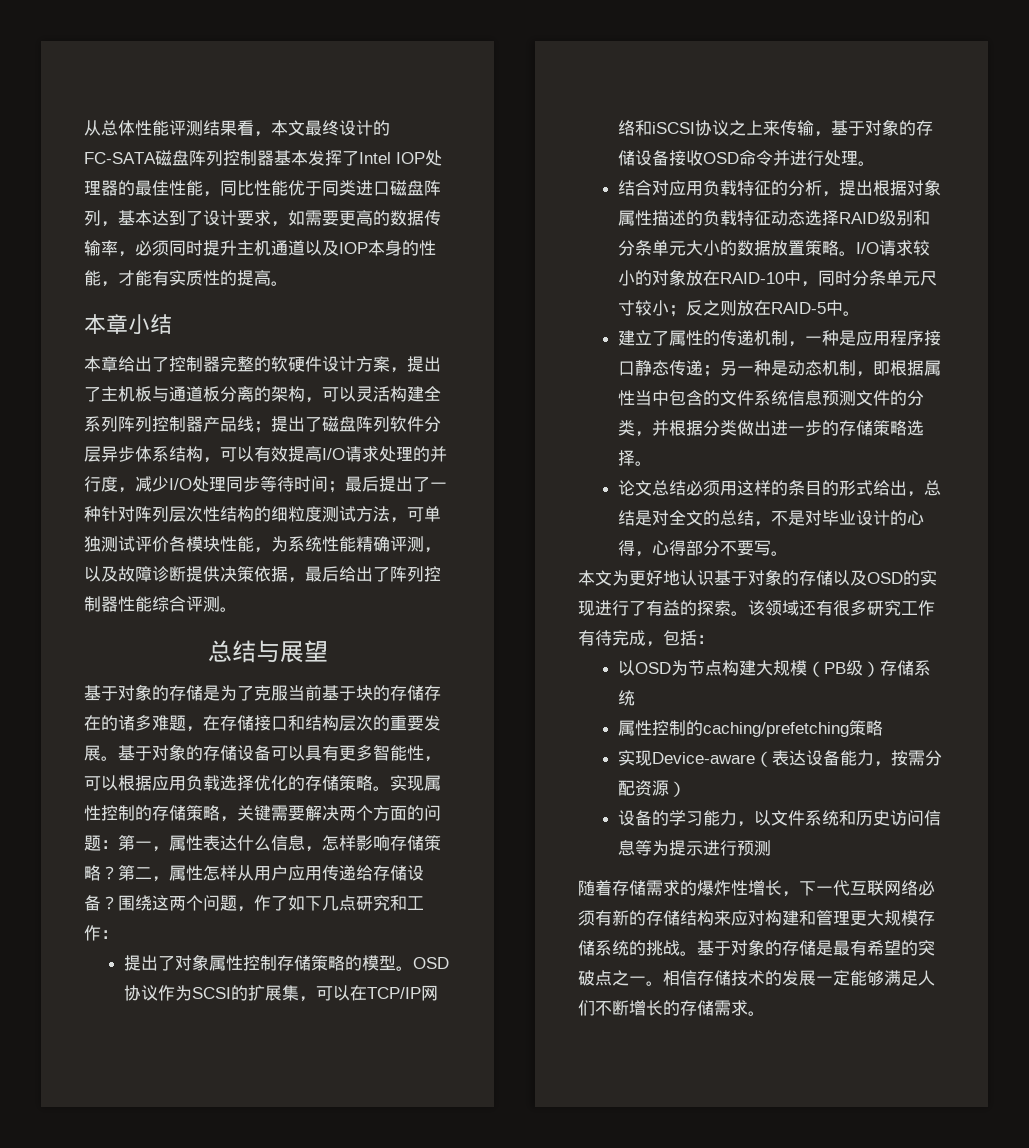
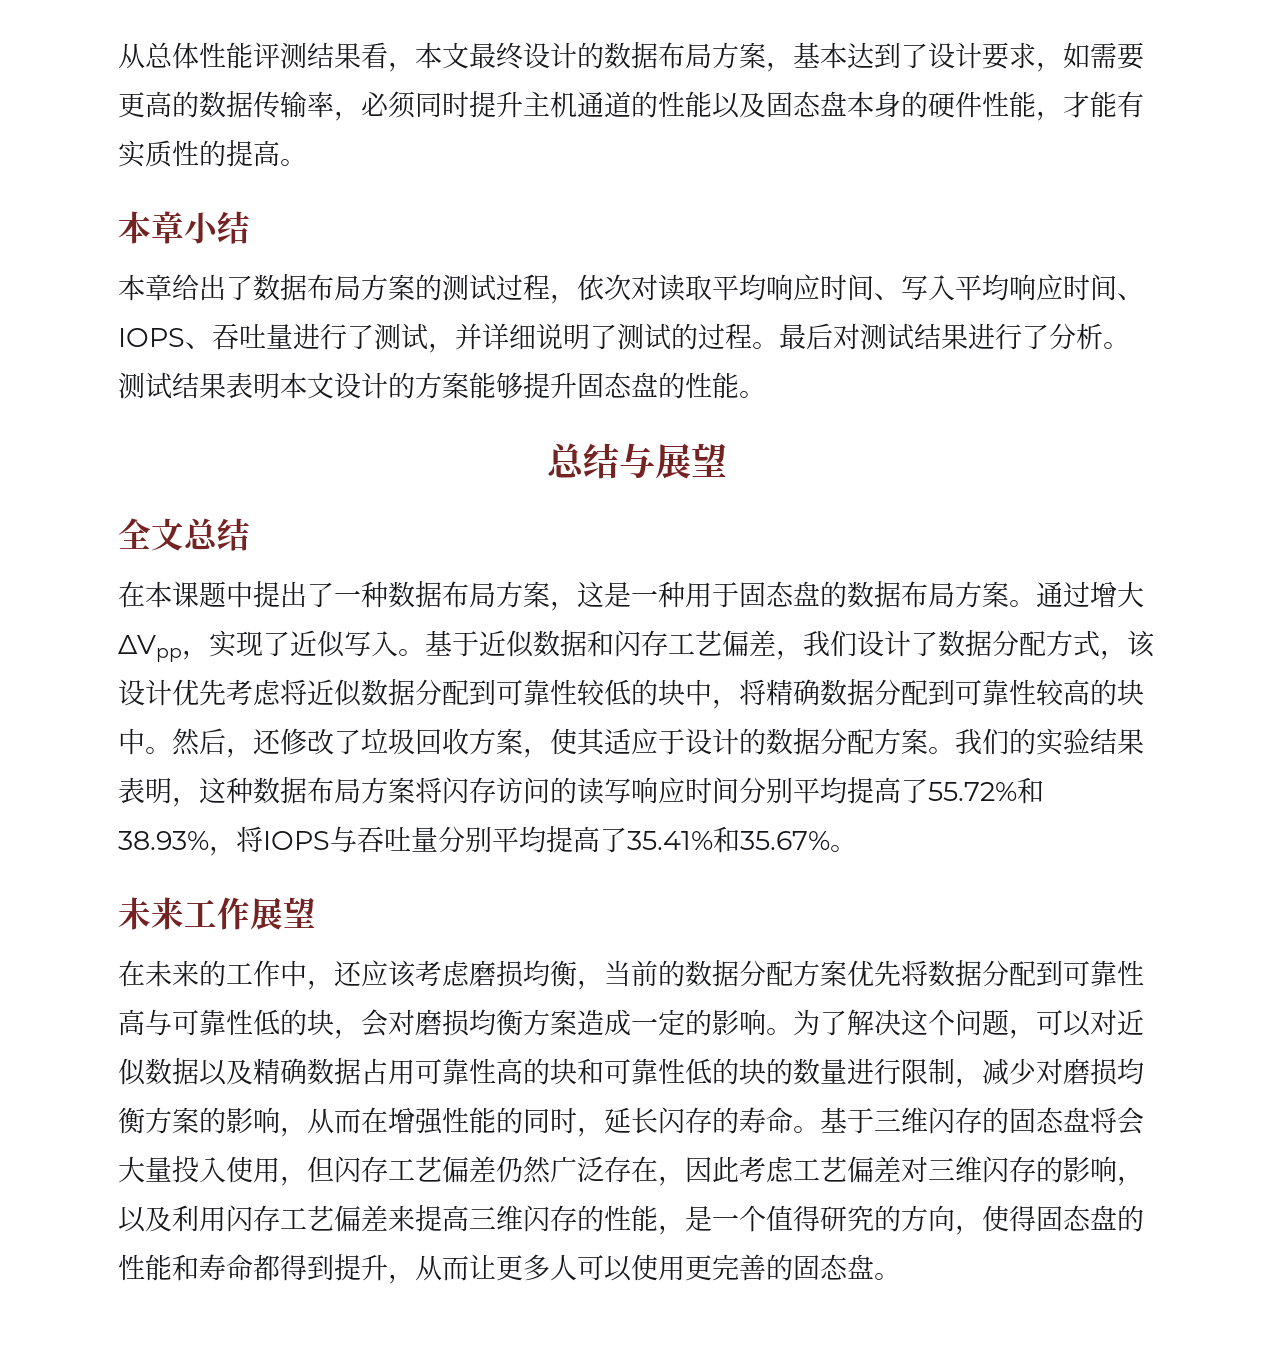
[84,150,442,166] [84,180,441,197] [84,210,101,226] FC-SATA磁盘阵列控制器基本发挥了Intel IOP处理器的最佳性能，同比性能优于同类进口磁盘阵列 -> [604,42,766,69] 数据布局方案
[305,240,419,256] 以及IOP本身的 -> [631,91,982,119] 的性能以及固态盘本身的硬件
[169,356,441,373] [84,386,441,403] [84,416,441,433] [84,446,447,463] [84,476,447,493] [84,506,441,523] [84,536,441,553] [84,566,441,583] [84,596,237,612] [207,640,328,663] [84,684,441,701] [84,715,441,732] [84,744,441,762] [84,775,441,791] [84,805,441,822] [84,835,441,852] [84,865,424,882] [84,895,424,912] [84,925,118,941] [124,954,450,971] [124,985,439,1002] [618,119,934,137] [618,150,876,166] [618,179,942,197] [618,210,931,226] [618,240,931,256] [618,269,938,287] [618,300,861,317] [618,330,942,347] [618,360,942,377] [618,390,925,406] [618,420,925,437] [618,450,653,466] [618,480,942,497] [618,510,925,527] [618,540,789,557] [578,569,937,586] [578,600,935,616] [578,630,714,647] [618,660,932,677] [618,690,636,706] [618,720,884,737] [618,750,943,767] [618,780,687,797] [618,810,942,827] [618,840,772,856] [578,880,935,897] [578,910,935,926] [578,939,935,956] [578,970,935,986] [578,1000,748,1016] 控制器完整的软硬件设计方案，提出了主机板与通道板分离的架构，可以灵活构建全系列阵列控制器产品线；提出了磁盘阵列软件分层异步体系结构，可以有效提高I/O请求处理的并行度，减少I/O处理同步等待时间；最后提出了一种针对阵列层次性结构的细粒度测试方法，可单独测试评价各模块性能，为系统性能精确评测，以及故障诊断提供决策依据，最后给出了阵列控制器性能综合评测。 // 总结与展望 // 基于对象的存储是为了克服当前基于块的存储存在的诸多难题，在存储接口和结构层次的重要发展。基于对象的存储设备可以具有更多智能性，可以根据应用负载选择优化的存储策略。实现属性控制的存储策略，关键需要解决两个方面的问题：第一，属性表达什么信息，怎样影响存储策略？第二，属性怎样从用户应用传递给存储设备？围绕这两个问题，作了如下几点研究和工作： // 提出了对象属性控制存储策略的模型。OSD协议作为SCSI的扩展集，可以在TCP/IP网络和iSCSI协议之上来传输，基于对象的存储设备接收OSD命令并进行处理。 // 结合对应用负载特征的分析，提出根据对象属性描述的负载特征动态选择RAID级别和分条单元大小的数据放置策略。I/O请求较小的对象放在RAID-10中，同时分条单元尺寸较小；反之则放在RAID-5中。 // 建立了属性的传递机制，一种是应用程序接口静态传递；另一种是动态机制，即根据属性当中包含的文件系统信息预测文件的分类，并根据分类做出进一步的存储策略选择。 // 论文总结必须用这样的条目的形式给出，总结是对全文的总结，不是对毕业设计的心得，心得部分不要写。 // 本文为更好地认识基于对象的存储以及OSD的实现进行了有益的探索。该领域还有很多研究工作有待完成，包括： // 以OSD为节点构建大规模（PB级）存储系统 // 属性控制的caching/prefetching策略 // 实现Device-aware（表达设备能力，按需分配资源） // 设备的学习能力，以文件系统和历史访问信息等为提示进行预测 // 随着存储需求的爆炸性增长，下一代互联网络必须有新的存储结构来应对构建和管理更大规模存储系统的挑战。基于对象的存储是最有希望的突破点之一。相信存储技术的发展一定能够满足人们不断增长的存储需求 -> [253,274,1144,304] [118,323,1130,353] [118,372,766,399] [547,443,727,479] [118,518,250,551] [118,581,1144,611] [118,630,1155,662] [118,679,1144,709] [118,728,1144,758] [118,777,1044,807] [118,826,857,856] [118,897,316,930] [118,960,1144,990] [118,1009,1144,1039] [118,1058,1144,1088] [118,1107,1144,1137] [118,1156,1144,1186] [118,1205,1144,1235] [118,1254,874,1284] 数据布局方案的测试过程，依次对读取平均响应时间、写入平均响应时间、IOPS、吞吐量进行了测试，并详细说明了测试的过程。最后对测试结果进行了分析。测试结果表明本文设计的方案能够提升固态盘的性能。 // 总结与展望 // 全文总结 // 在本课题中提出了一种数据布局方案，这是一种用于固态盘的数据布局方案。通过增大ΔVpp，实现了近似写入。基于近似数据和闪存工艺偏差，我们设计了数据分配方式，该设计优先考虑将近似数据分配到可靠性较低的块中，将精确数据分配到可靠性较高的块中。然后，还修改了垃圾回收方案，使其适应于设计的数据分配方案。我们的实验结果表明，这种数据布局方案将闪存访问的读写响应时间分别平均提高了55.72%和38.93%，将IOPS与吞吐量分别平均提高了35.41%和35.67%。 // 未来工作展望 // 在未来的工作中，还应该考虑磨损均衡，当前的数据分配方案优先将数据分配到可靠性高与可靠性低的块，会对磨损均衡方案造成一定的影响。为了解决这个问题，可以对近似数据以及精确数据占用可靠性高的块和可靠性低的块的数量进行限制，减少对磨损均衡方案的影响，从而在增强性能的同时，延长闪存的寿命。基于三维闪存的固态盘将会大量投入使用，但闪存工艺偏差仍然广泛存在，因此考虑工艺偏差对三维闪存的影响，以及利用闪存工艺偏差来提高三维闪存的性能，是一个值得研究的方向，使得固态盘的性能和寿命都得到提升，从而让更多人可以使用更完善的固态盘

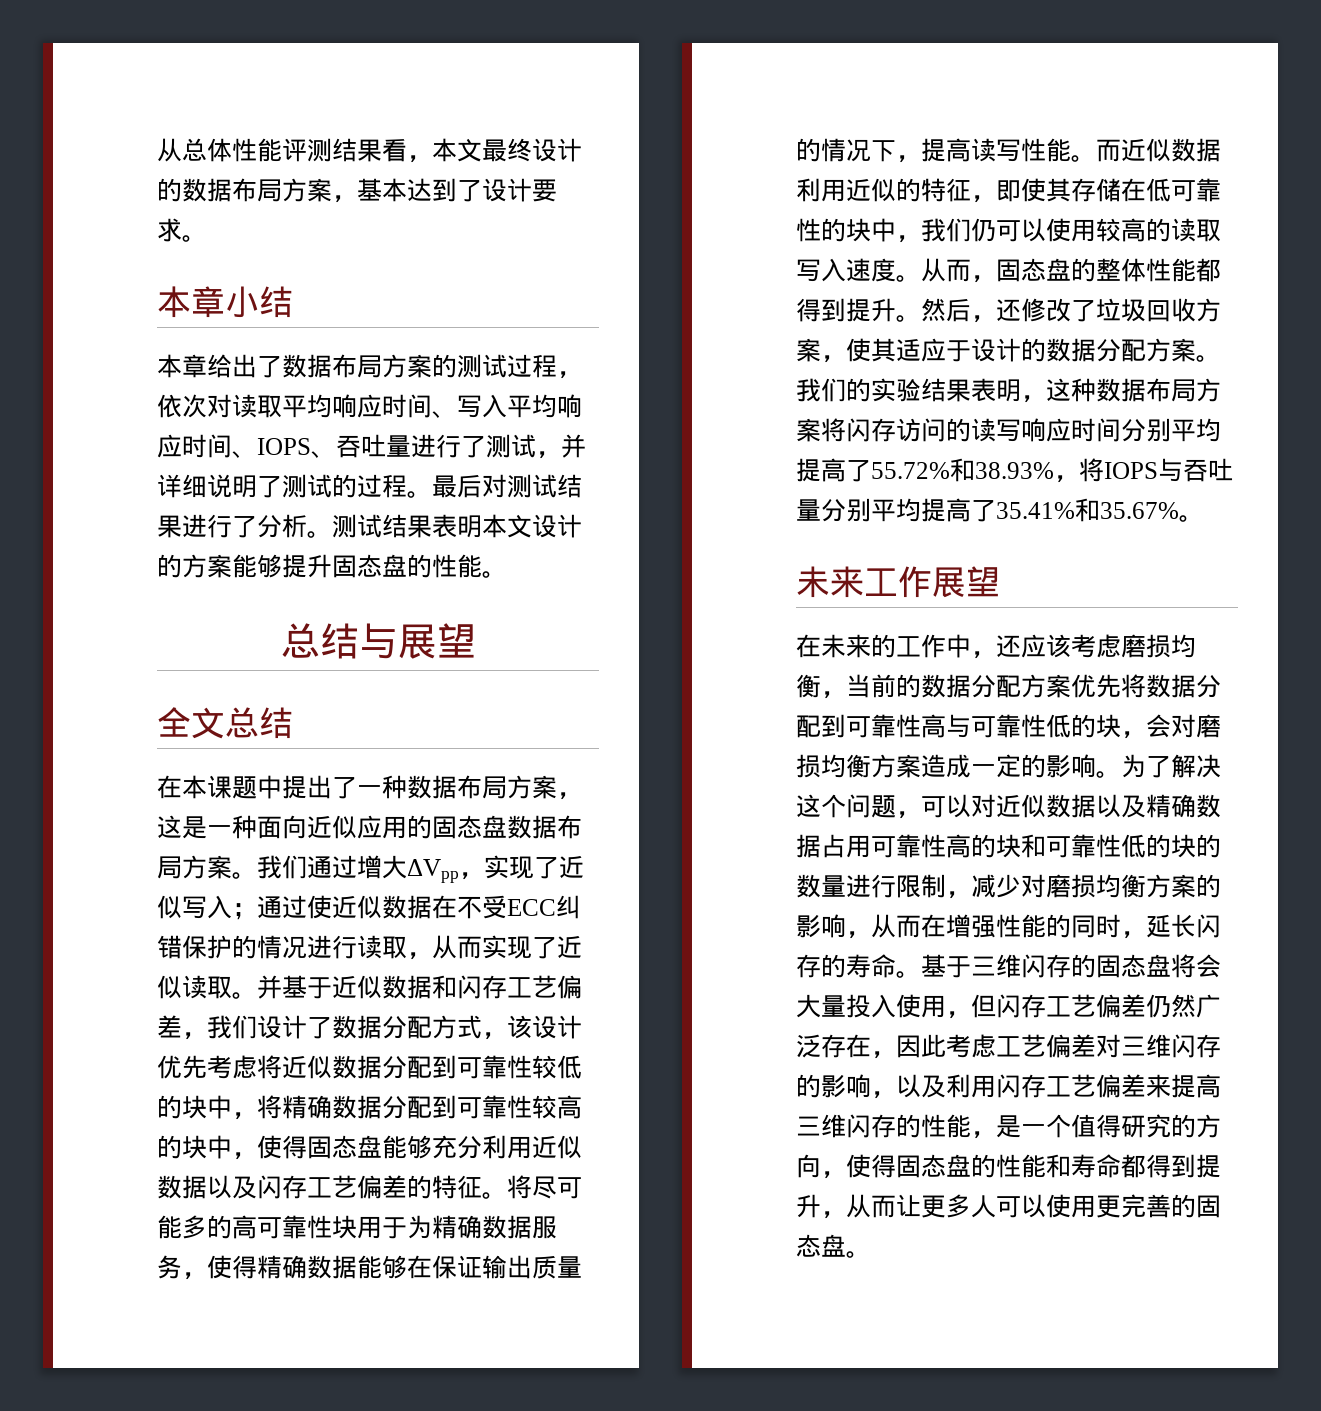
[1036,42,1144,72] [118,91,1144,121] [118,140,280,168] ，如需要更高的数据传输率，必须同时提升主机通道的性能以及固态盘本身的硬件性能，才能有实质性的提高 -> (182, 230) none
[685,581,847,608] 用于固态盘的 -> [257,815,507,839] 面向近似应用的固态盘
(1036, 603) none -> [257,855,307,879] 我们
[398,649,425,656] 。 -> [232,895,581,920] [157,935,582,960] [157,975,282,999] ；通过使近似数据在不受ECC纠错保护的情况进行读取，从而实现了近似读取。并
(145, 741) none -> [232,1135,582,1160] [157,1175,582,1199] [157,1215,557,1239] [157,1255,582,1280] [796,138,1221,163] [796,178,1221,203] [796,218,1221,243] [796,258,1221,283] [796,298,896,322] ，使得固态盘能够充分利用近似数据以及闪存工艺偏差的特征。将尽可能多的高可靠性块用于为精确数据服务，使得精确数据能够在保证输出质量的情况下，提高读写性能。而近似数据利用近似的特征，即使其存储在低可靠性的块中，我们仍可以使用较高的读取写入速度。从而，固态盘的整体性能都得到提升

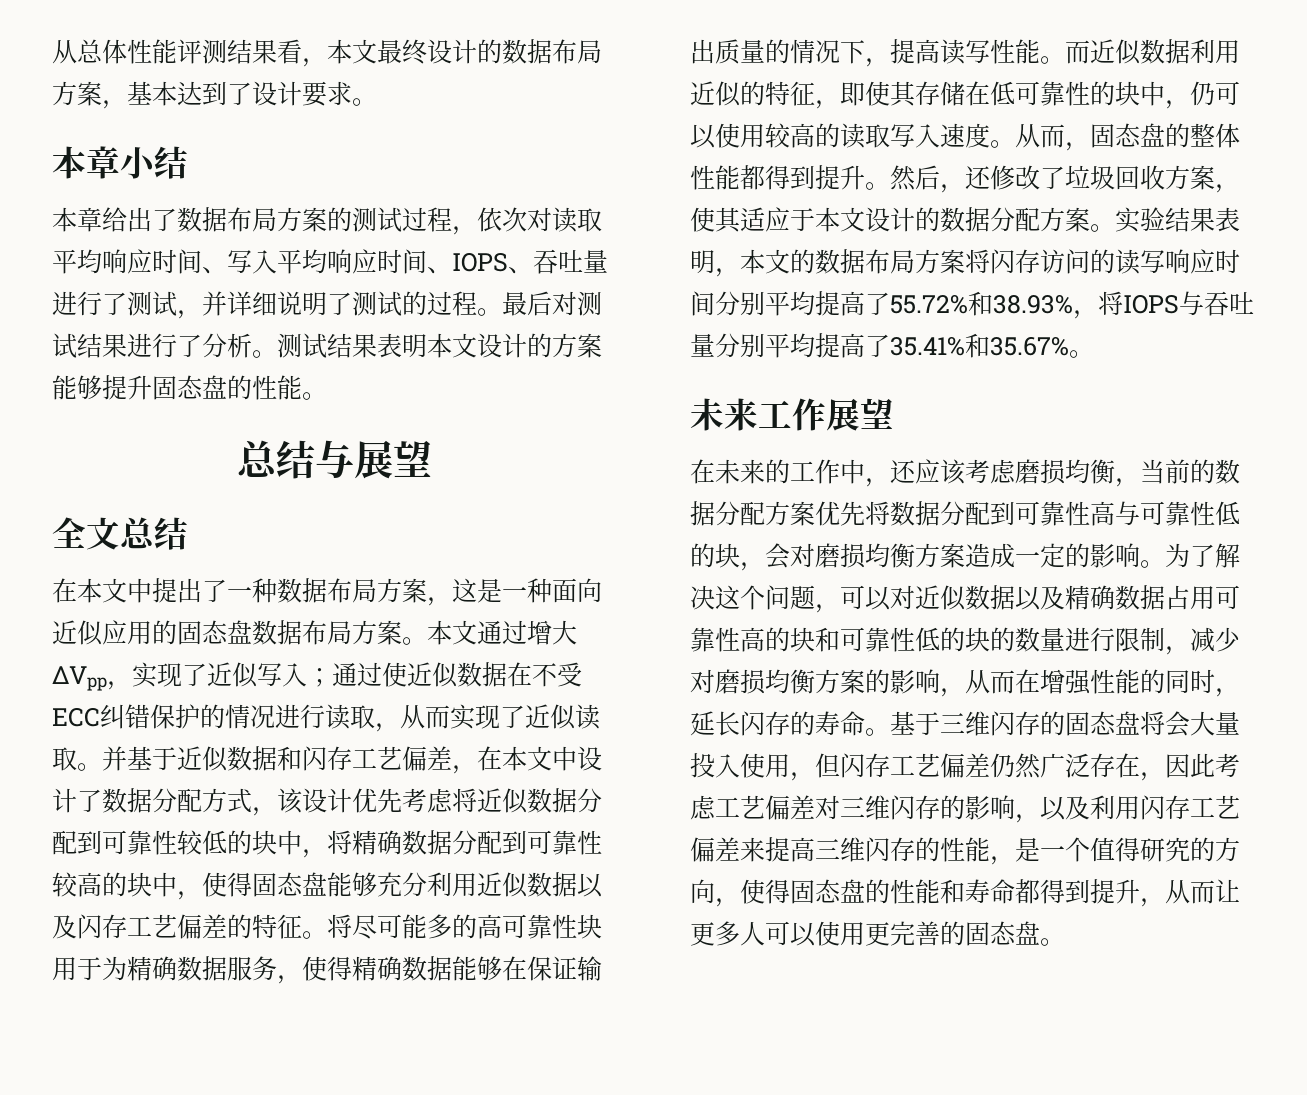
[207,775,257,799] 课题 -> [102,578,127,603] 文
[257,855,307,879] 我们 -> [427,620,477,645] 本文
[207,1015,257,1039] 我们 -> [477,746,577,771] 在本文中
[921,218,971,242] 我们 -> (1190, 104) none
(971, 351) none -> [815,207,865,232] 本文
[796,378,871,402] 我们的 -> (1115, 228) none
[1046,378,1096,402] 这种 -> [740,249,815,274] 本文的

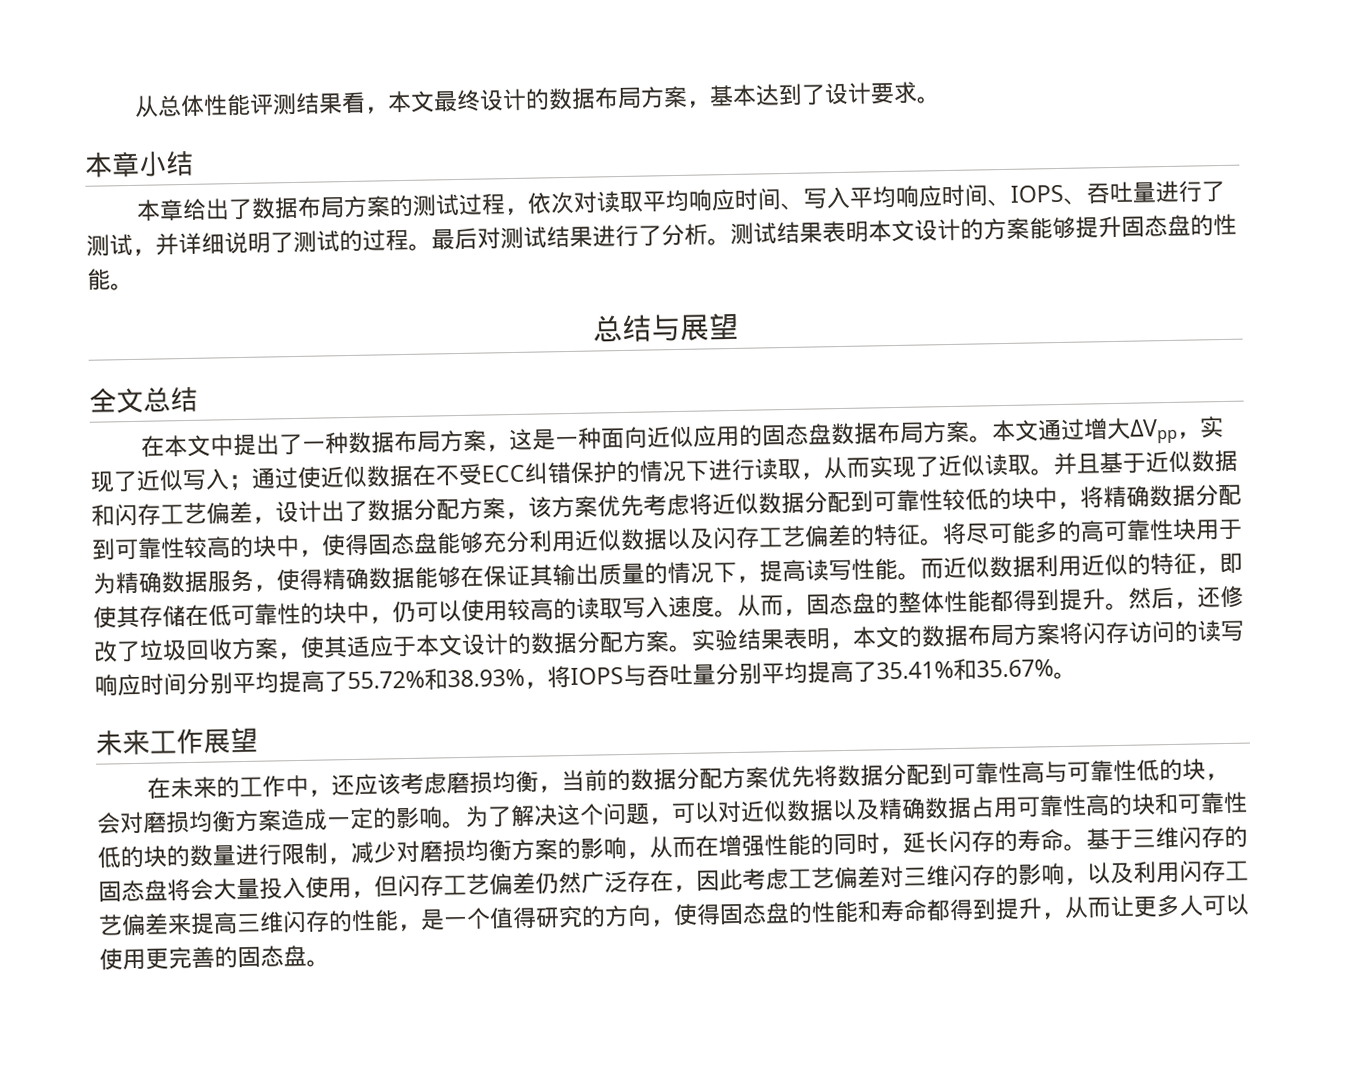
(275, 717) none -> [685,460,710,482] 下
(127, 758) none -> [1076,453,1100,474] 且
[477,746,602,771] [52,788,77,813] 在本文中设计 -> [275,500,345,524] 设计出
[227,788,352,816] 式，该设计 -> [482,495,598,520] 案，该方案
(577, 968) none -> [529,564,553,587] 其

